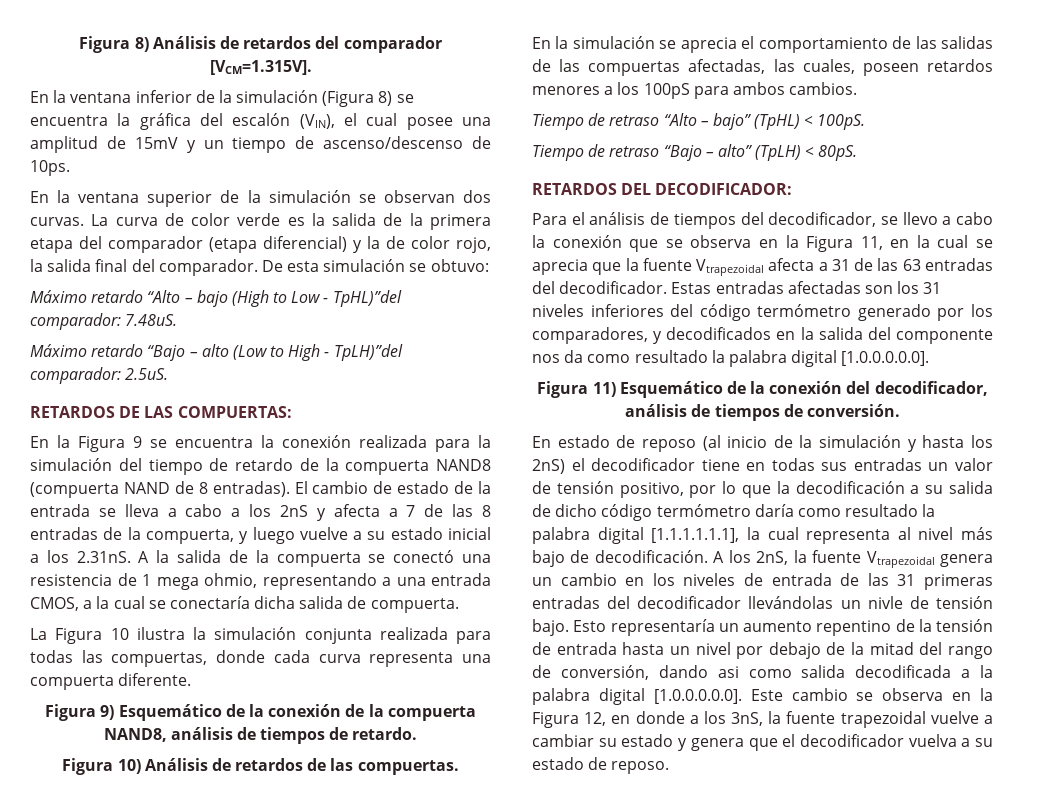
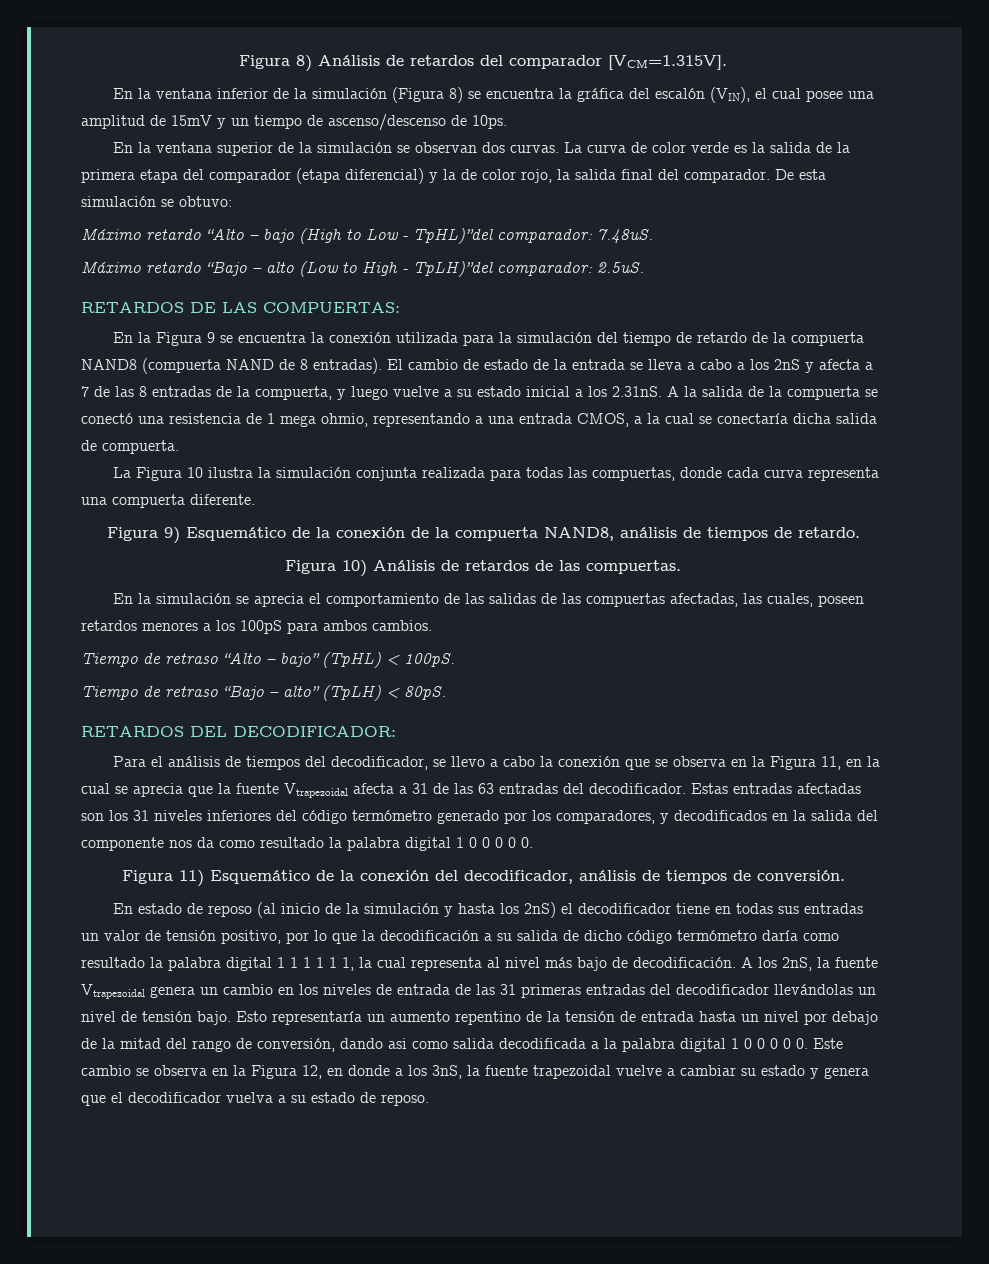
[359,435,427,448] realizada -> [395,332,458,343] utilizada
[841,351,930,366] [1.0.0.0.0.0]. -> [456,837,533,848] 1 0 0 0 0 0.
[651,528,740,543] [1.1.1.1.1.1], -> [277,957,354,971] 1 1 1 1 1 1,
[867,596,903,609] nivle -> [81,1011,116,1022] nivel
[653,689,742,704] [1.0.0.0.0.0]. -> [731,1038,808,1049] 1 0 0 0 0 0.

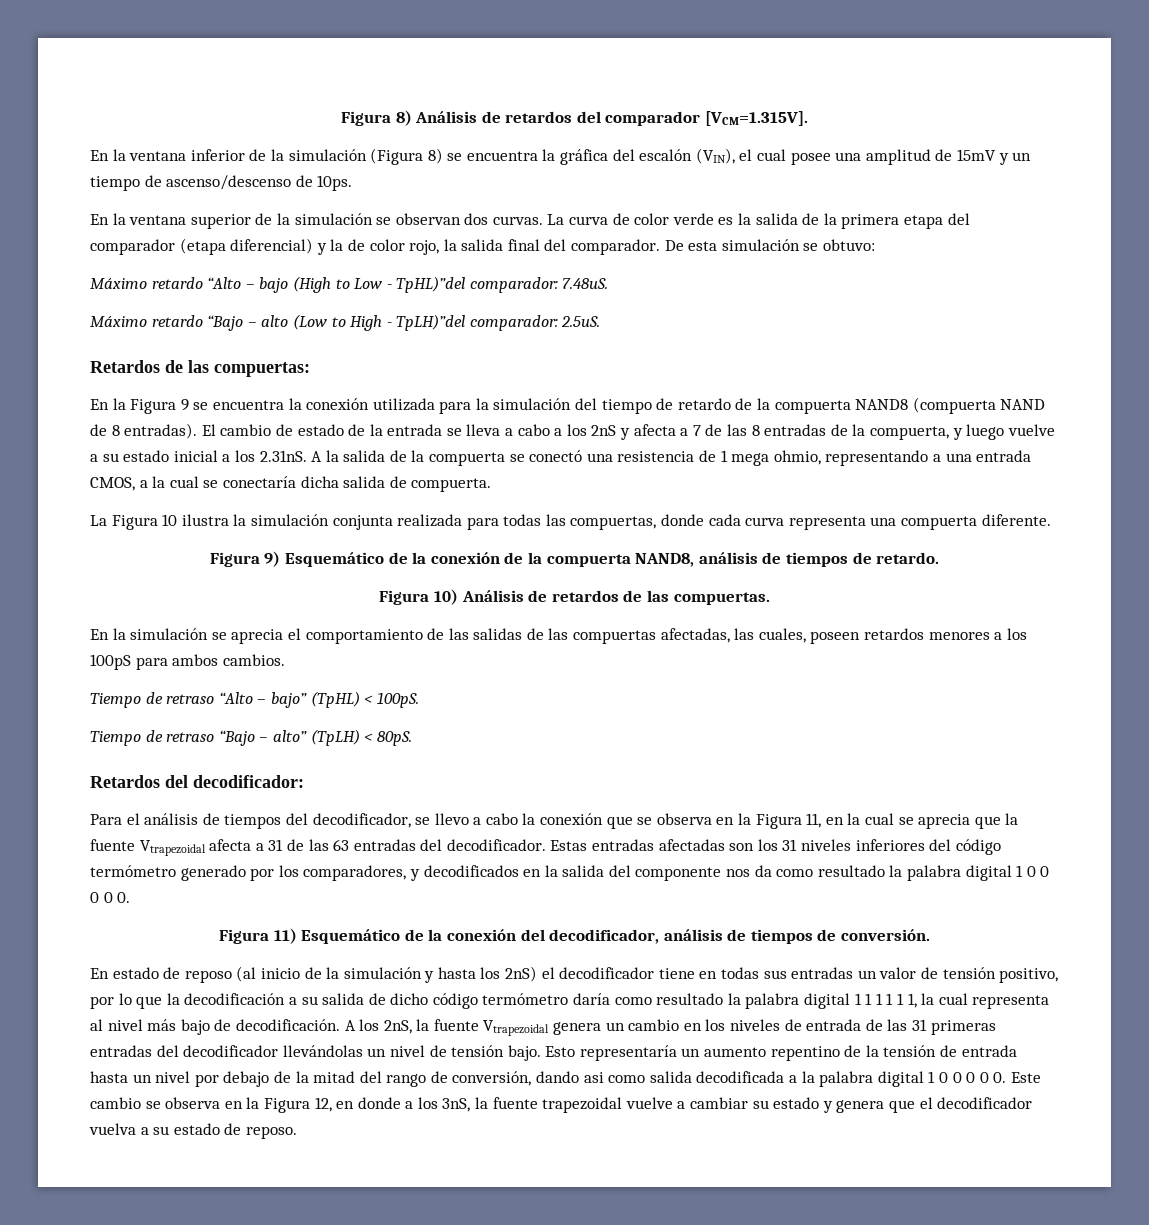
[81,302,400,313] RETARDOS DE LAS COMPUERTAS: -> [90,360,310,377] Retardos de las compuertas:
[81,726,396,737] RETARDOS DEL DECODIFICADOR: -> [90,775,304,788] Retardos del decodificador:

